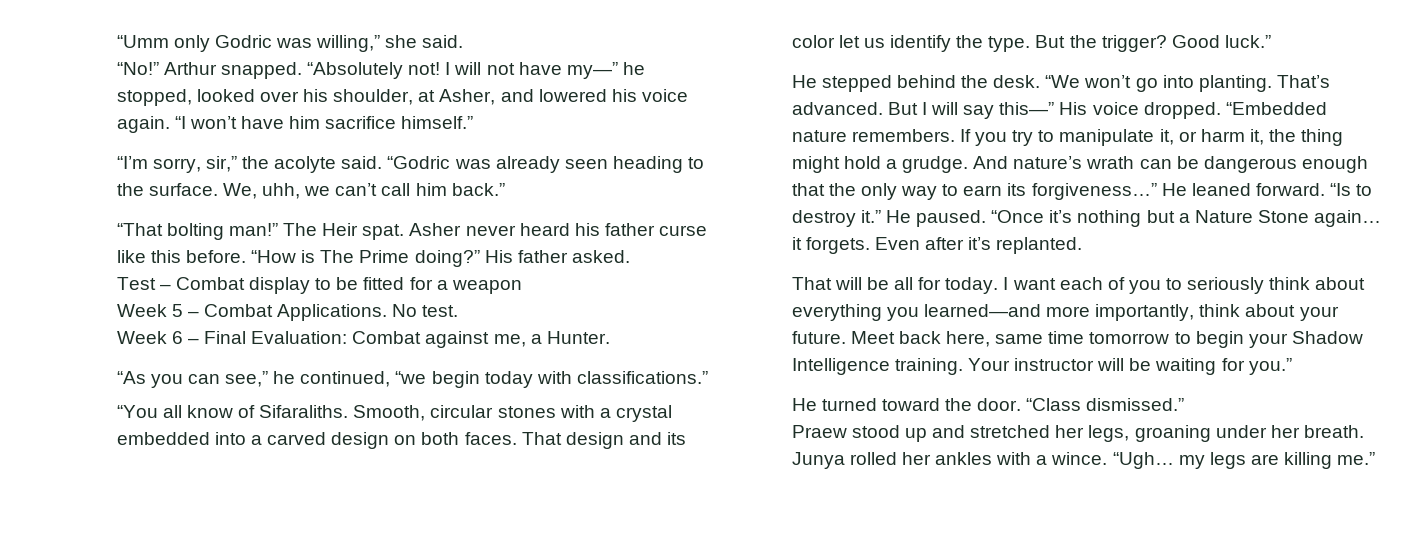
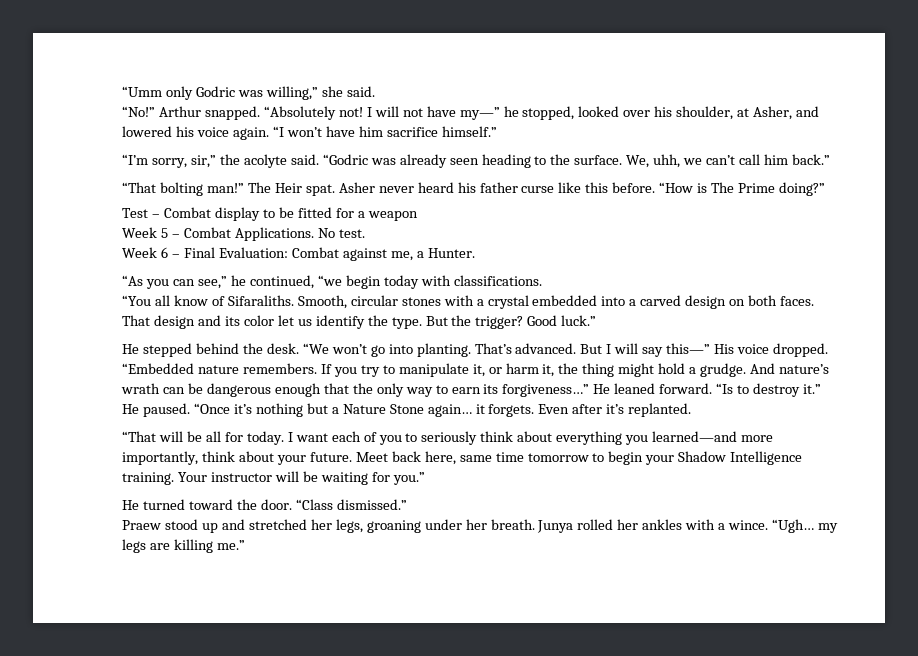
[484,250,630,263] His father asked. -> (825, 189) none
[576,371,708,384] classifications.” -> [453,275,542,286] classifications.
[791,277,832,290] That -> [122,431,157,442] “That

